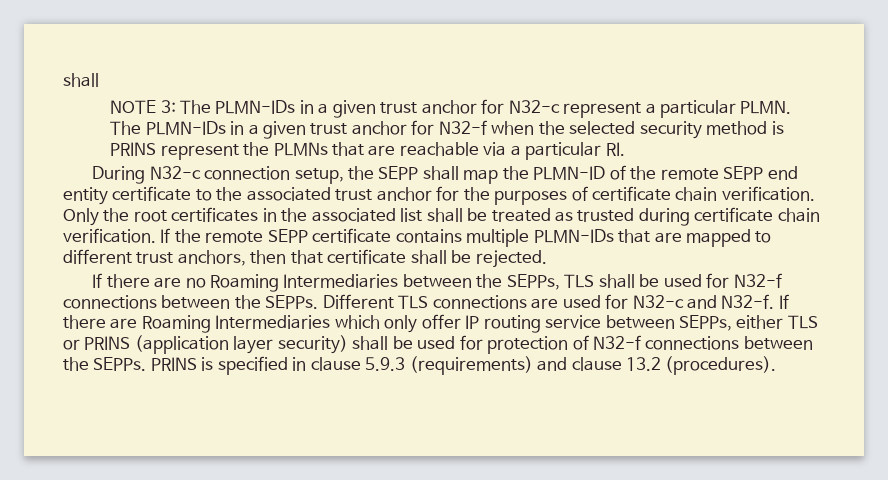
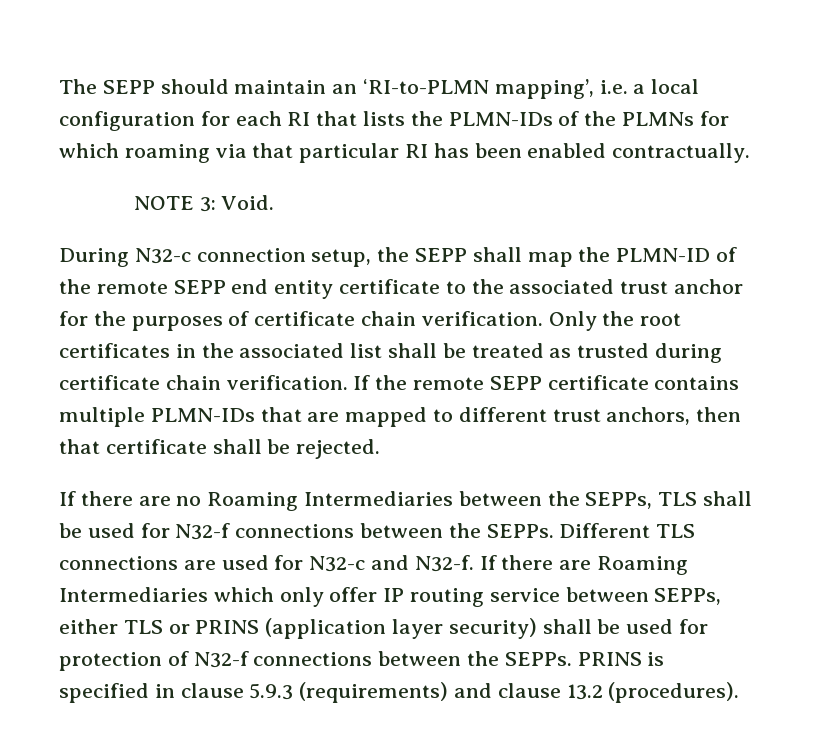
[63,73,99,87] [110,99,792,118] [110,120,784,139] [110,142,625,160] shall // NOTE 3: The PLMN-IDs in a given trust anchor for N32-c represent a particular PLMN. The PLMN-IDs in a given trust anchor for N32-f when the selected security method is PRINS represent the PLMNs that are reachable via a particular RI. -> [59,79,700,99] [59,111,729,131] [59,143,751,163] [133,195,275,212] The SEPP should maintain an ‘RI-to-PLMN mapping’, i.e. a local configuration for each RI that lists the PLMN-IDs of the PLMNs for which roaming via that particular RI has been enabled contractually. // NOTE 3: Void.

